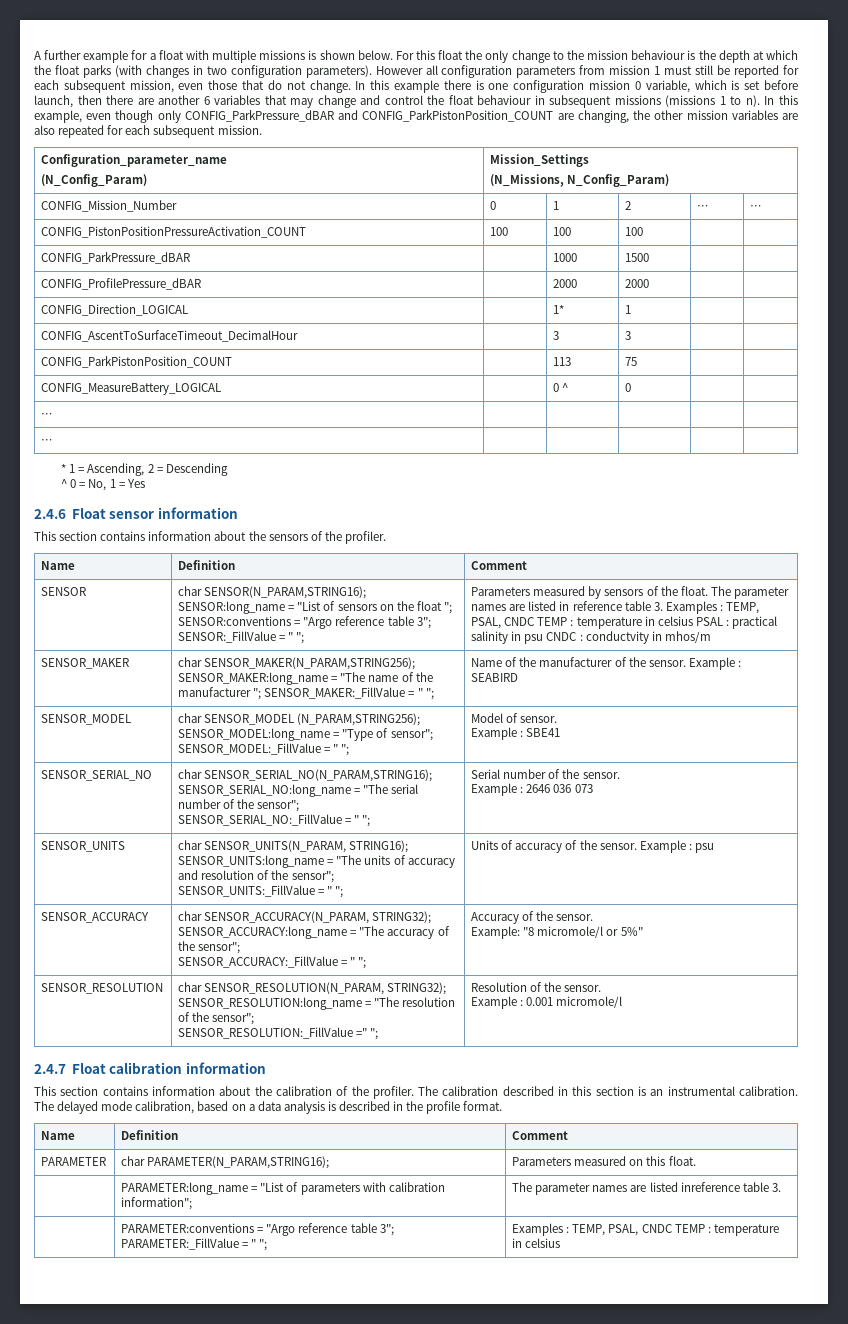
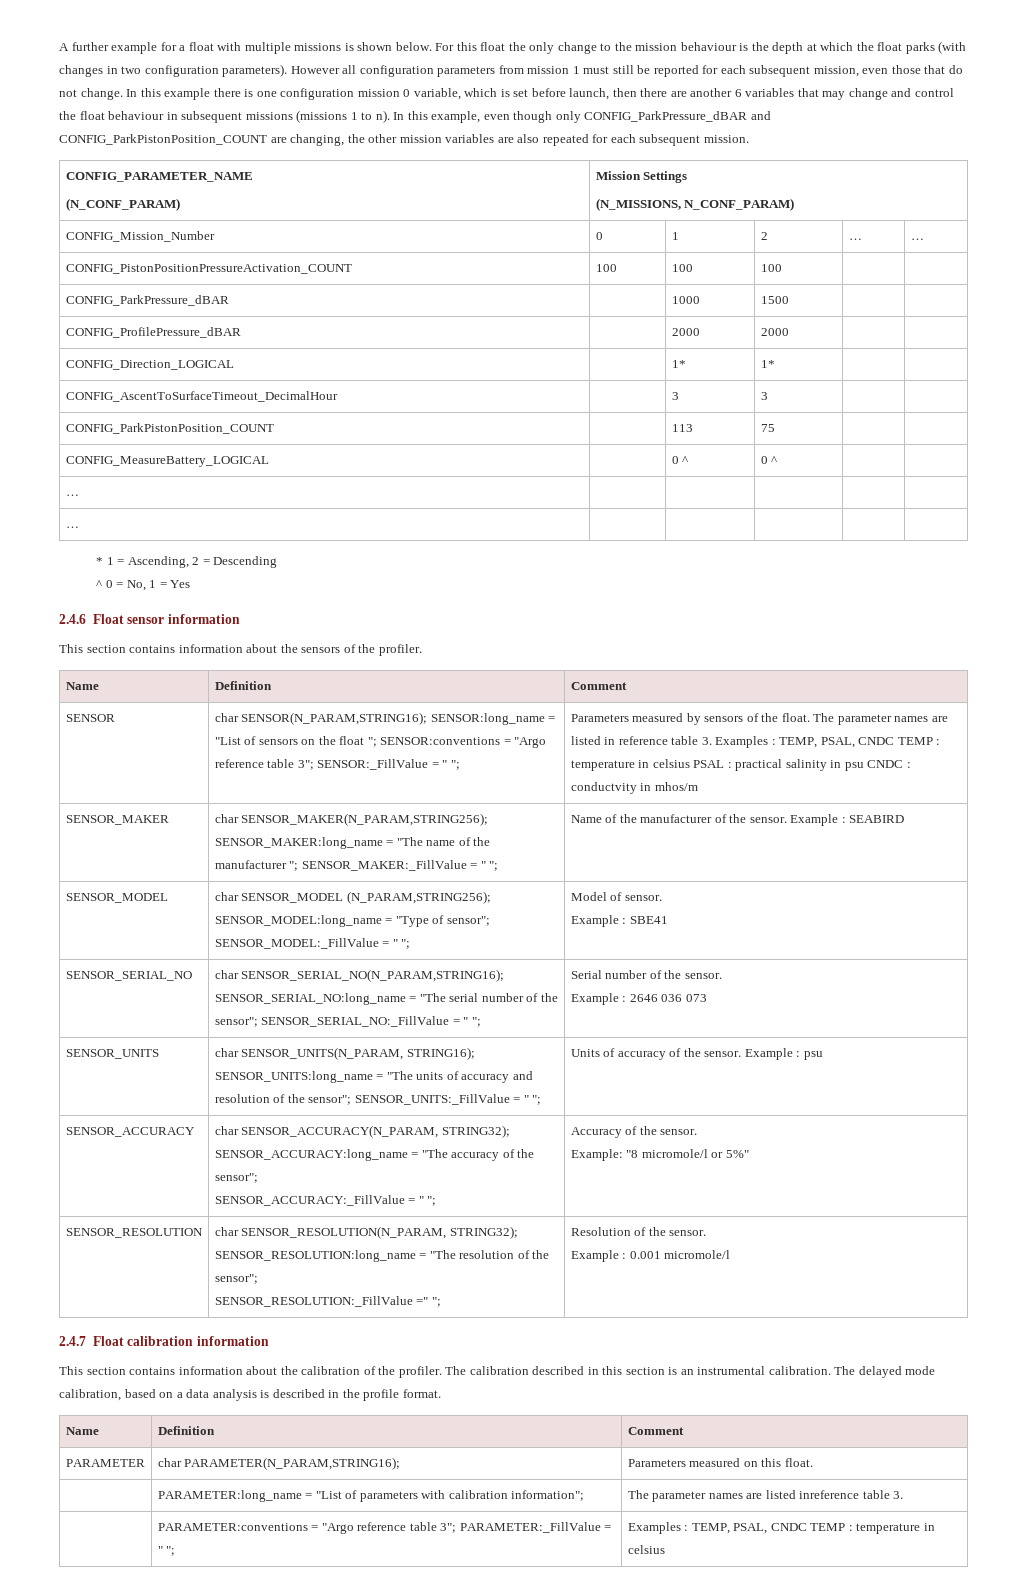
[41,154,228,167] [41,174,148,187] [490,154,590,167] [490,174,670,187] Configuration_parameter_name // (N_Config_Param) | Mission_Settings // (N_Missions, N_Config_Param) -> [65,172,253,182] [65,198,180,211] [595,171,688,183] [595,198,795,211] CONFIG_PARAMETER_NAME // (N_CONF_PARAM) | Mission Settings // (N_MISSIONS, N_CONF_PARAM)
[625,305,632,314] 1 -> [760,360,775,368] 1*
(632, 387) none -> [771,456,778,464] ^

